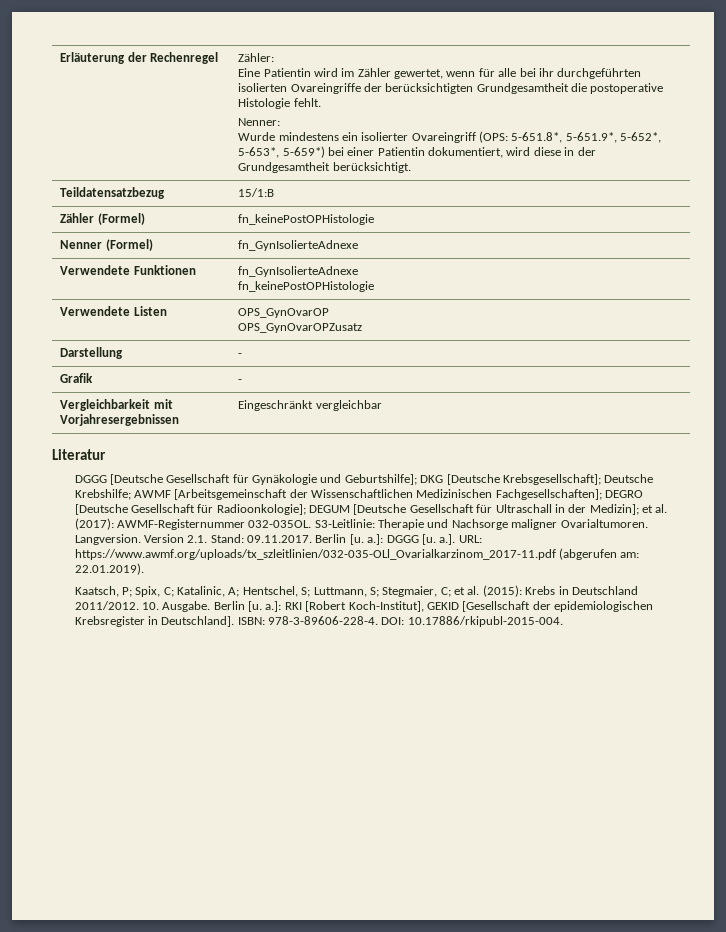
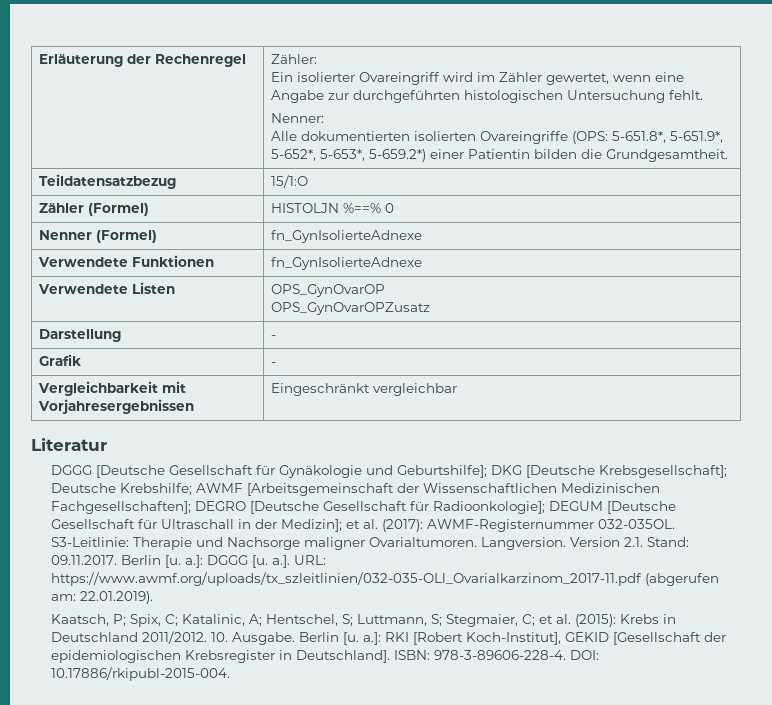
[238,68,311,77] Eine Patientin -> [271,72,441,85] Ein isolierter Ovareingriff
[478,68,642,79] [238,83,664,94] [238,98,321,109] [238,118,281,126] [238,132,476,143] für alle bei ihr durchgeführten isolierten Ovareingriffe der berücksichtigten Grundgesamtheit die postoperative Histologie fehlt. // Nenner: // Wurde mindestens ein isolierter Ovareingriff -> [655,72,685,82] [271,90,704,103] [271,113,325,123] [271,131,569,144] eine Angabe zur durchgeführten histologischen Untersuchung fehlt. // Nenner: // Alle dokumentierten isolierten Ovareingriffe
[282,146,596,158] [238,162,411,173] 5-659*) bei einer Patientin dokumentiert, wird diese in der Grundgesamtheit berücksichtigt. -> [369,149,729,162] 5-659.2*) einer Patientin bilden die Grundgesamtheit.
[238,188,275,197] 15/1:B -> [271,175,309,188] 15/1:O
[238,214,375,225] fn_keinePostOPHistologie -> [271,203,395,213] HISTOLJN %==% 0
[238,281,375,292] // fn_keinePostOPHistologie -> (423, 263) none

